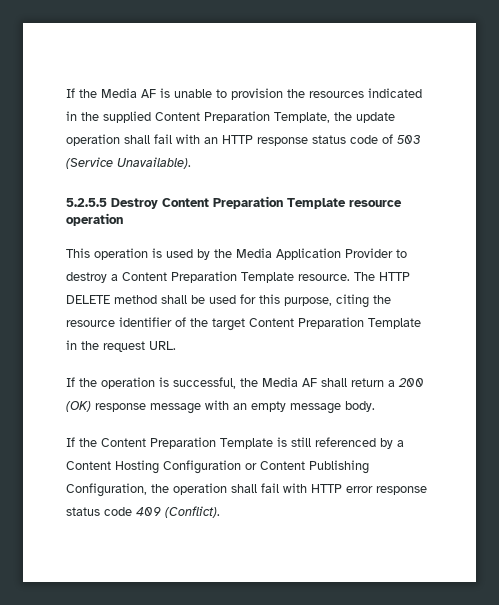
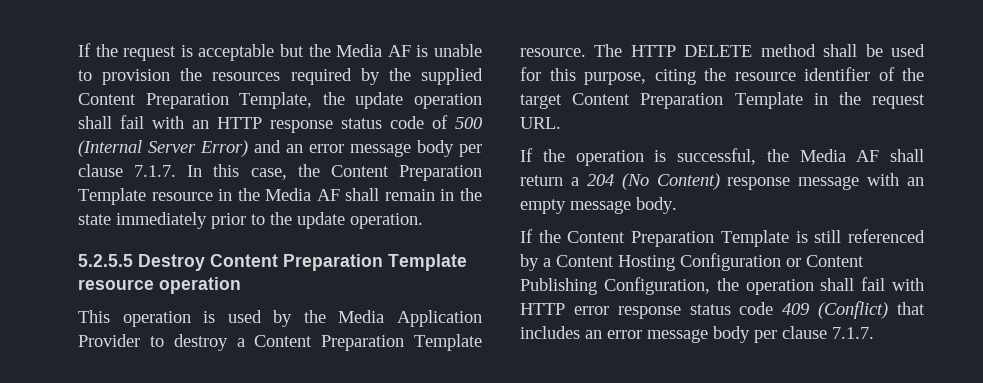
[66,88,97,98] If the -> [78,43,331,61] If the request is acceptable but the
[368,88,422,98] [66,111,77,121] indicated in -> [290,68,380,85] required by
[397,135,421,144] [66,157,191,169] 503 (Service Unavailable). -> [455,117,483,129] [78,140,482,157] [78,164,482,181] [78,188,482,205] [78,212,423,229] 500 (Internal Server Error) and an error message body per clause 7.1.7. In this case, the Content Preparation Template resource in the Media AF shall remain in the state immediately prior to the update operation.
[398,378,424,387] [66,401,91,412] 200 (OK) -> [586,173,720,190] 204 (No Content)
[165,506,220,518] (Conflict). -> [818,301,925,319] [520,326,874,343] (Conflict) that includes an error message body per clause 7.1.7.

